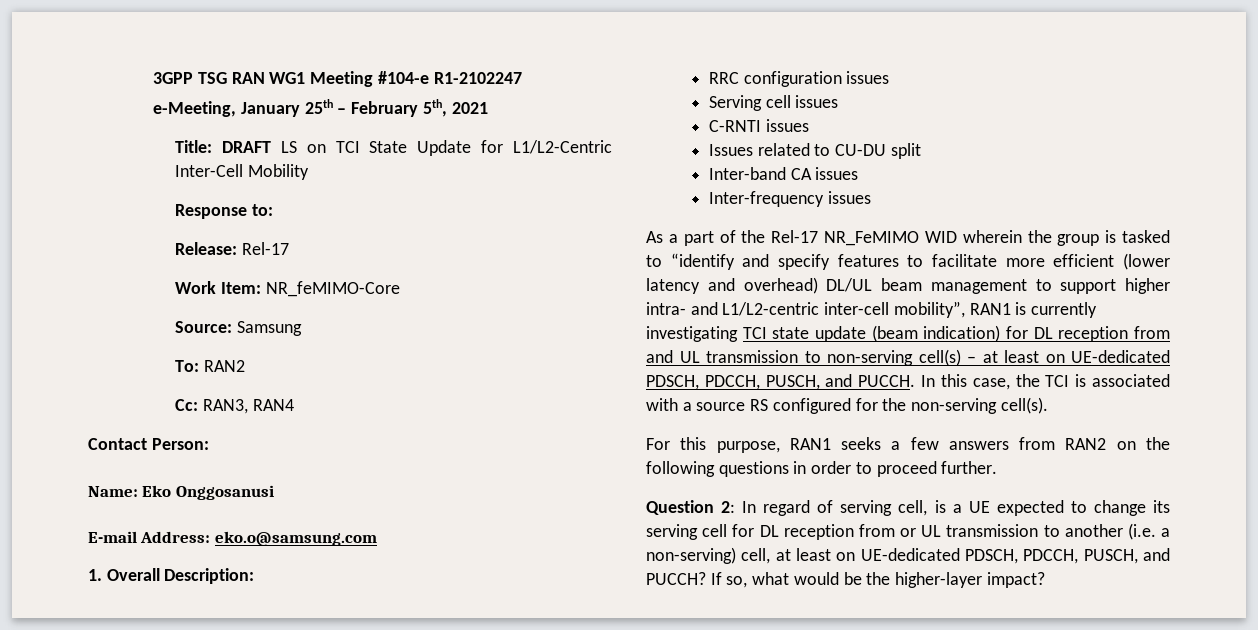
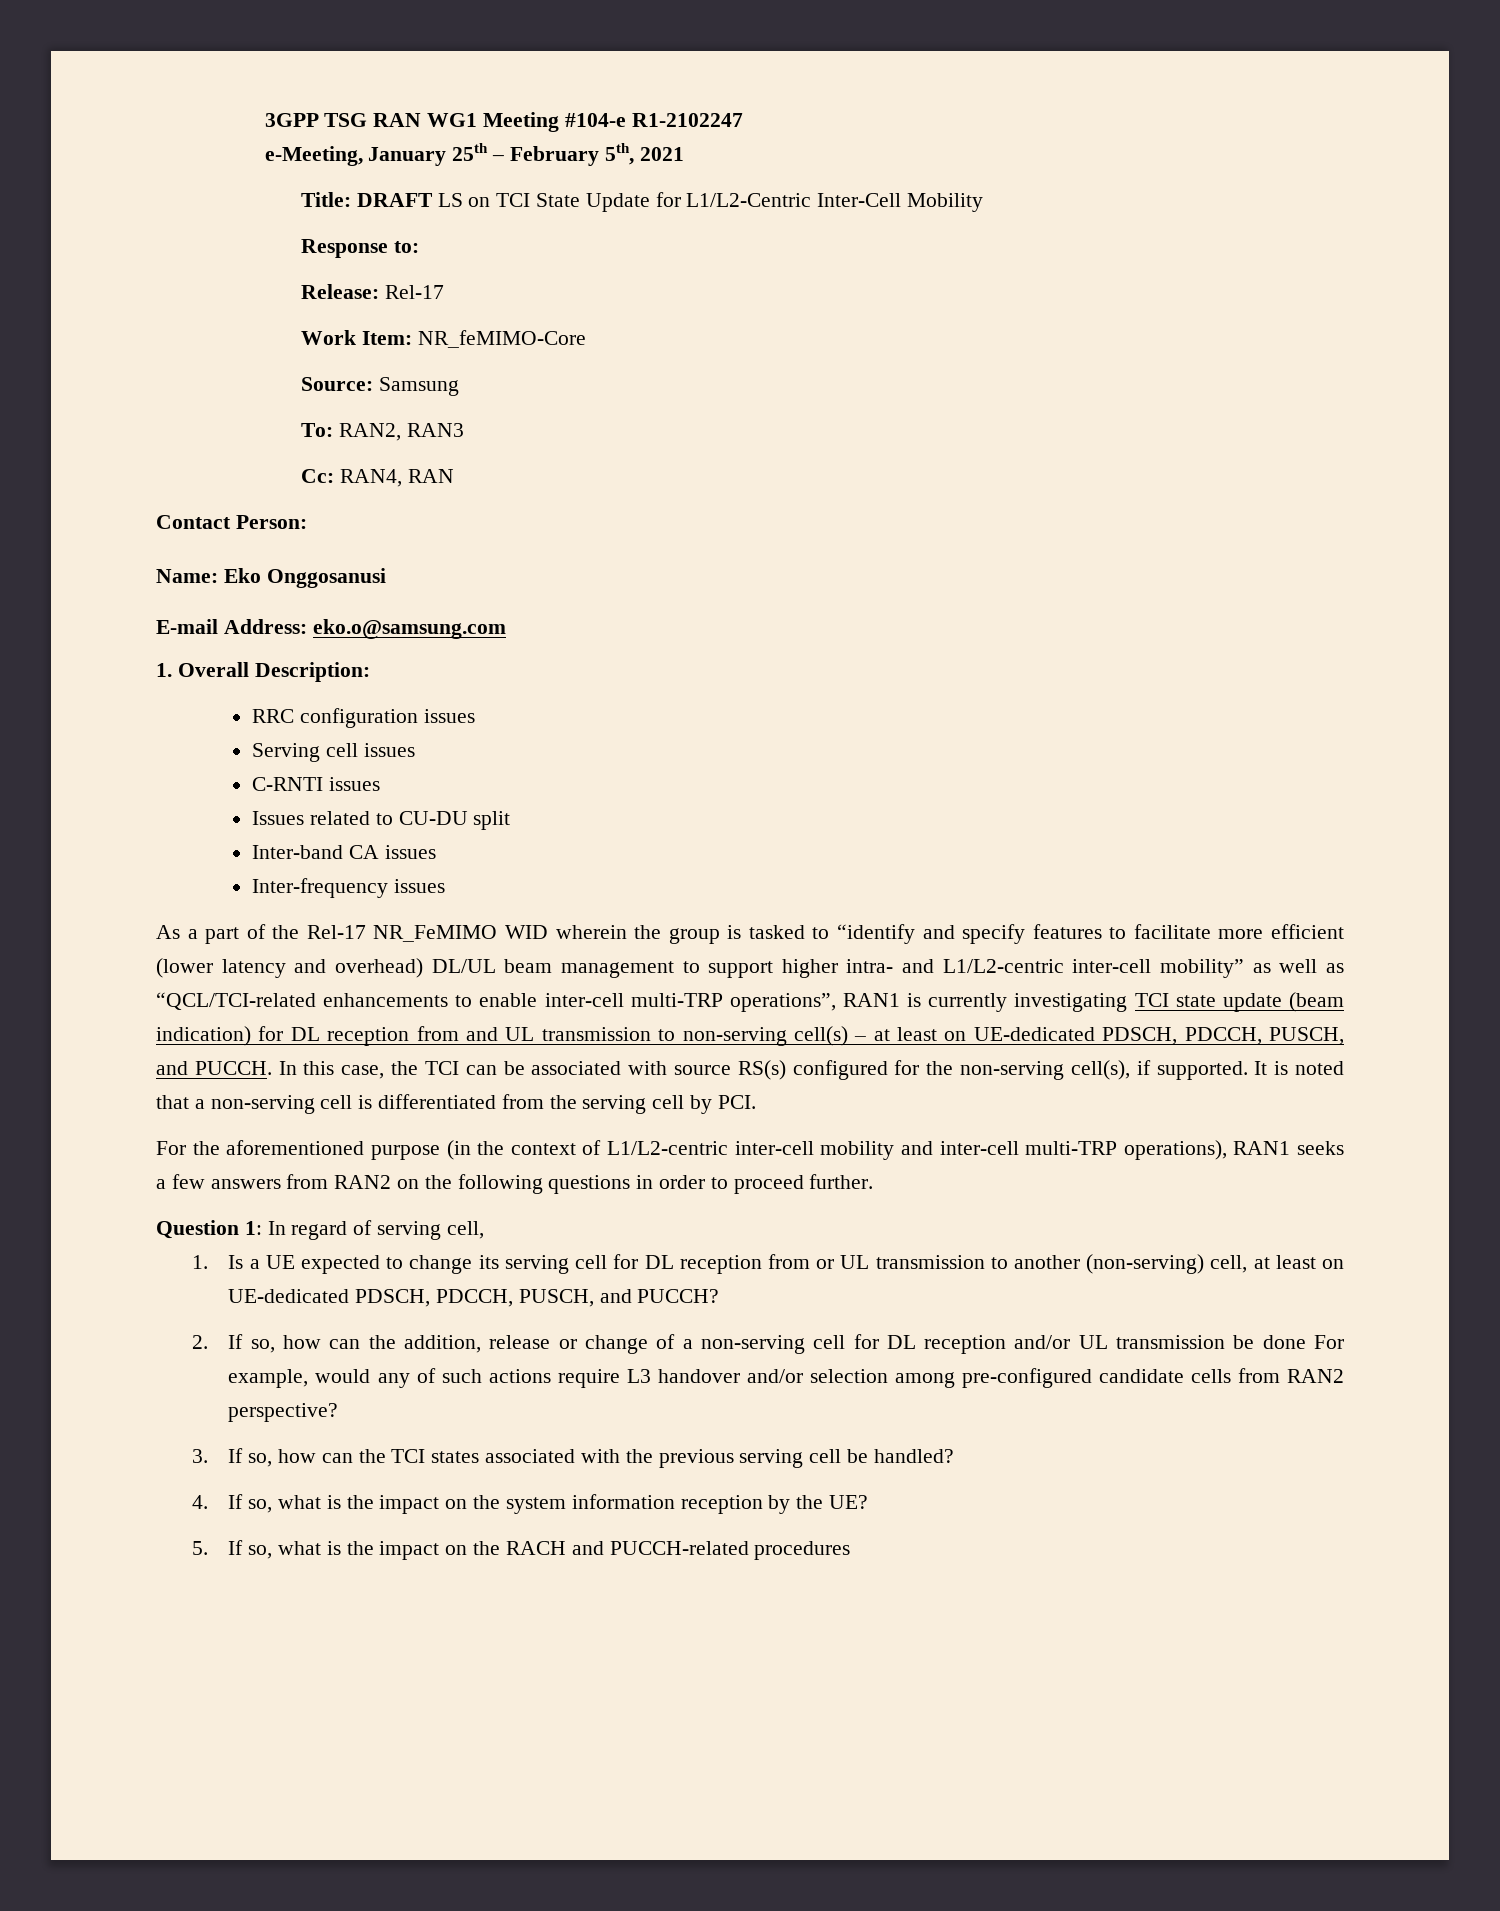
[203,360,245,372] RAN2 -> [338,423,464,441] RAN2, RAN3
[202,399,294,414] RAN3, RAN4 -> [339,469,454,487] RAN4, RAN
[893,301,965,318] mobility”, -> [1160,959,1345,978] [156,992,836,1012] mobility” as well as “QCL/TCI-related enhancements to enable inter-cell multi-TRP operations”,
[1075,374,1170,387] [646,397,1048,414] [646,437,780,453] is associated with a source RS configured for the non-serving cell(s). // For this purpose, -> [465,1060,1345,1080] [156,1094,756,1114] [156,1140,1227,1160] can be associated with source RS(s) configured for the non-serving cell(s), if supported. It is noted that a non-serving cell is differentiated from the serving cell by PCI. // For the aforementioned purpose (in the context of L1/L2-centric inter-cell mobility and inter-cell multi-TRP operations),
[721,501,736,513] 2: -> [244,1221,262,1235] 1:
[934,500,946,513] is -> [192,1255,244,1269] // 1. Is
[1127,523,1170,540] [646,547,736,564] (i.e. a non-serving) -> [1086,1254,1205,1274] (non-serving)
[710,572,1045,588] If so, what would be the higher-layer impact? -> [192,1334,1344,1354] [228,1368,1344,1388] [228,1403,339,1422] [192,1448,954,1468] [192,1494,868,1514] [192,1540,851,1560] // 2. If so, how can the addition, release or change of a non-serving cell for DL reception and/or UL transmission be done For example, would any of such actions require L3 handover and/or selection among pre-configured candidate cells from RAN2 perspective? // 3. If so, how can the TCI states associated with the previous serving cell be handled? // 4. If so, what is the impact on the system information reception by the UE? // 5. If so, what is the impact on the RACH and PUCCH-related procedures

